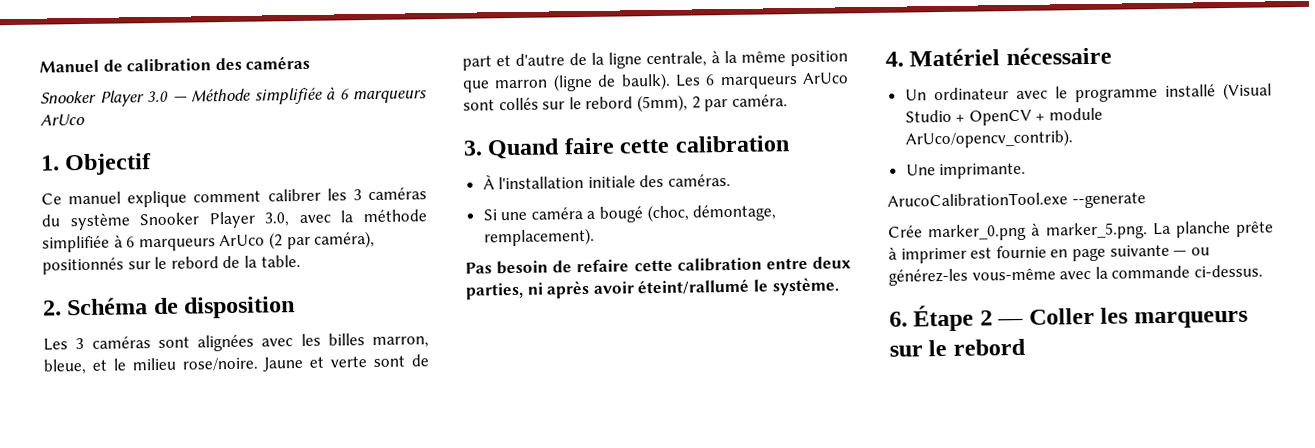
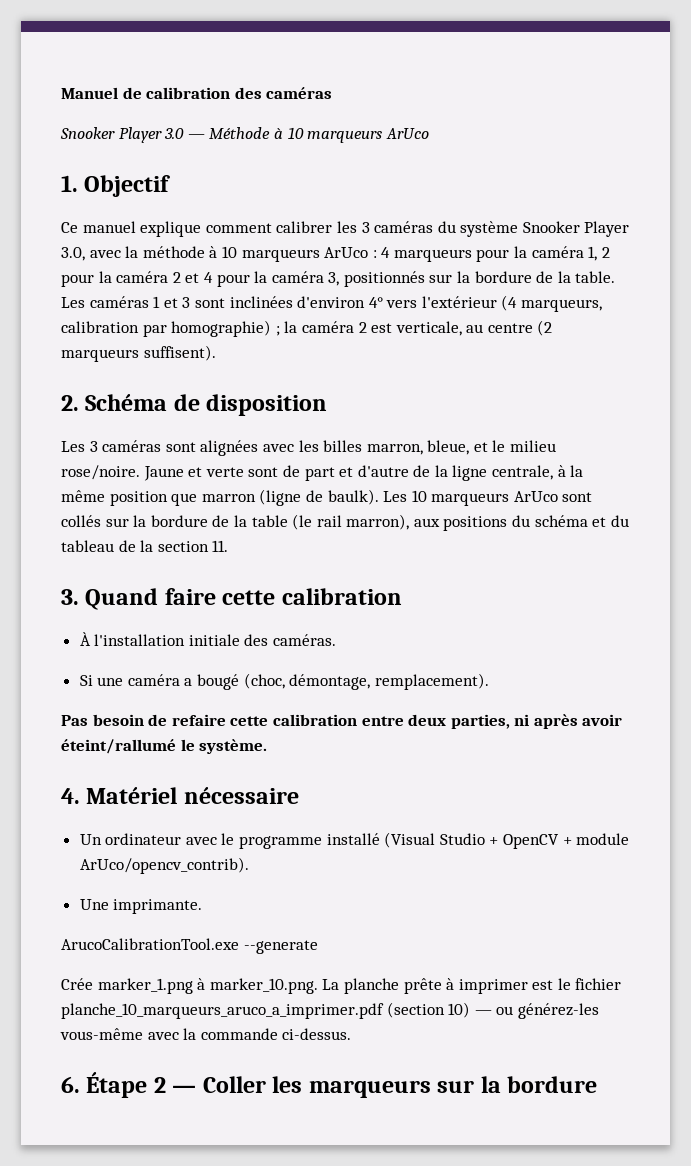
[254,86,350,105] simplifiée à 6 -> [273,127,304,139] à 10
[42,230,376,253] [42,254,301,275] simplifiée à 6 marqueurs ArUco (2 par caméra), positionnés sur le rebord de la table. -> [209,246,610,262] [61,271,616,287] [61,295,603,312] [61,320,553,337] [61,345,216,362] à 10 marqueurs ArUco : 4 marqueurs pour la caméra 1, 2 pour la caméra 2 et 4 pour la caméra 3, positionnés sur la bordure de la table. Les caméras 1 et 3 sont inclinées d'environ 4° vers l'extérieur (4 marqueurs, calibration par homographie) ; la caméra 2 est verticale, au centre (2 marqueurs suffisent).
[705,74,716,86] 6 -> [411,490,427,502] 10
[568,94,788,113] le rebord (5mm), 2 par caméra. -> [133,514,629,531] [61,540,229,552] la bordure de la table (le rail marron), aux positions du schéma et du tableau de la section 11.
[928,222,1148,242] marker_0.png à marker_5.png. -> [97,978,318,994] marker_1.png à marker_10.png.
[995,244,1170,262] fournie en page suivante -> [557,978,622,990] [61,1002,471,1019] le fichier planche_10_marqueurs_aruco_a_imprimer.pdf (section 10)
[928,338,1026,357] le rebord -> [480,1076,598,1093] la bordure

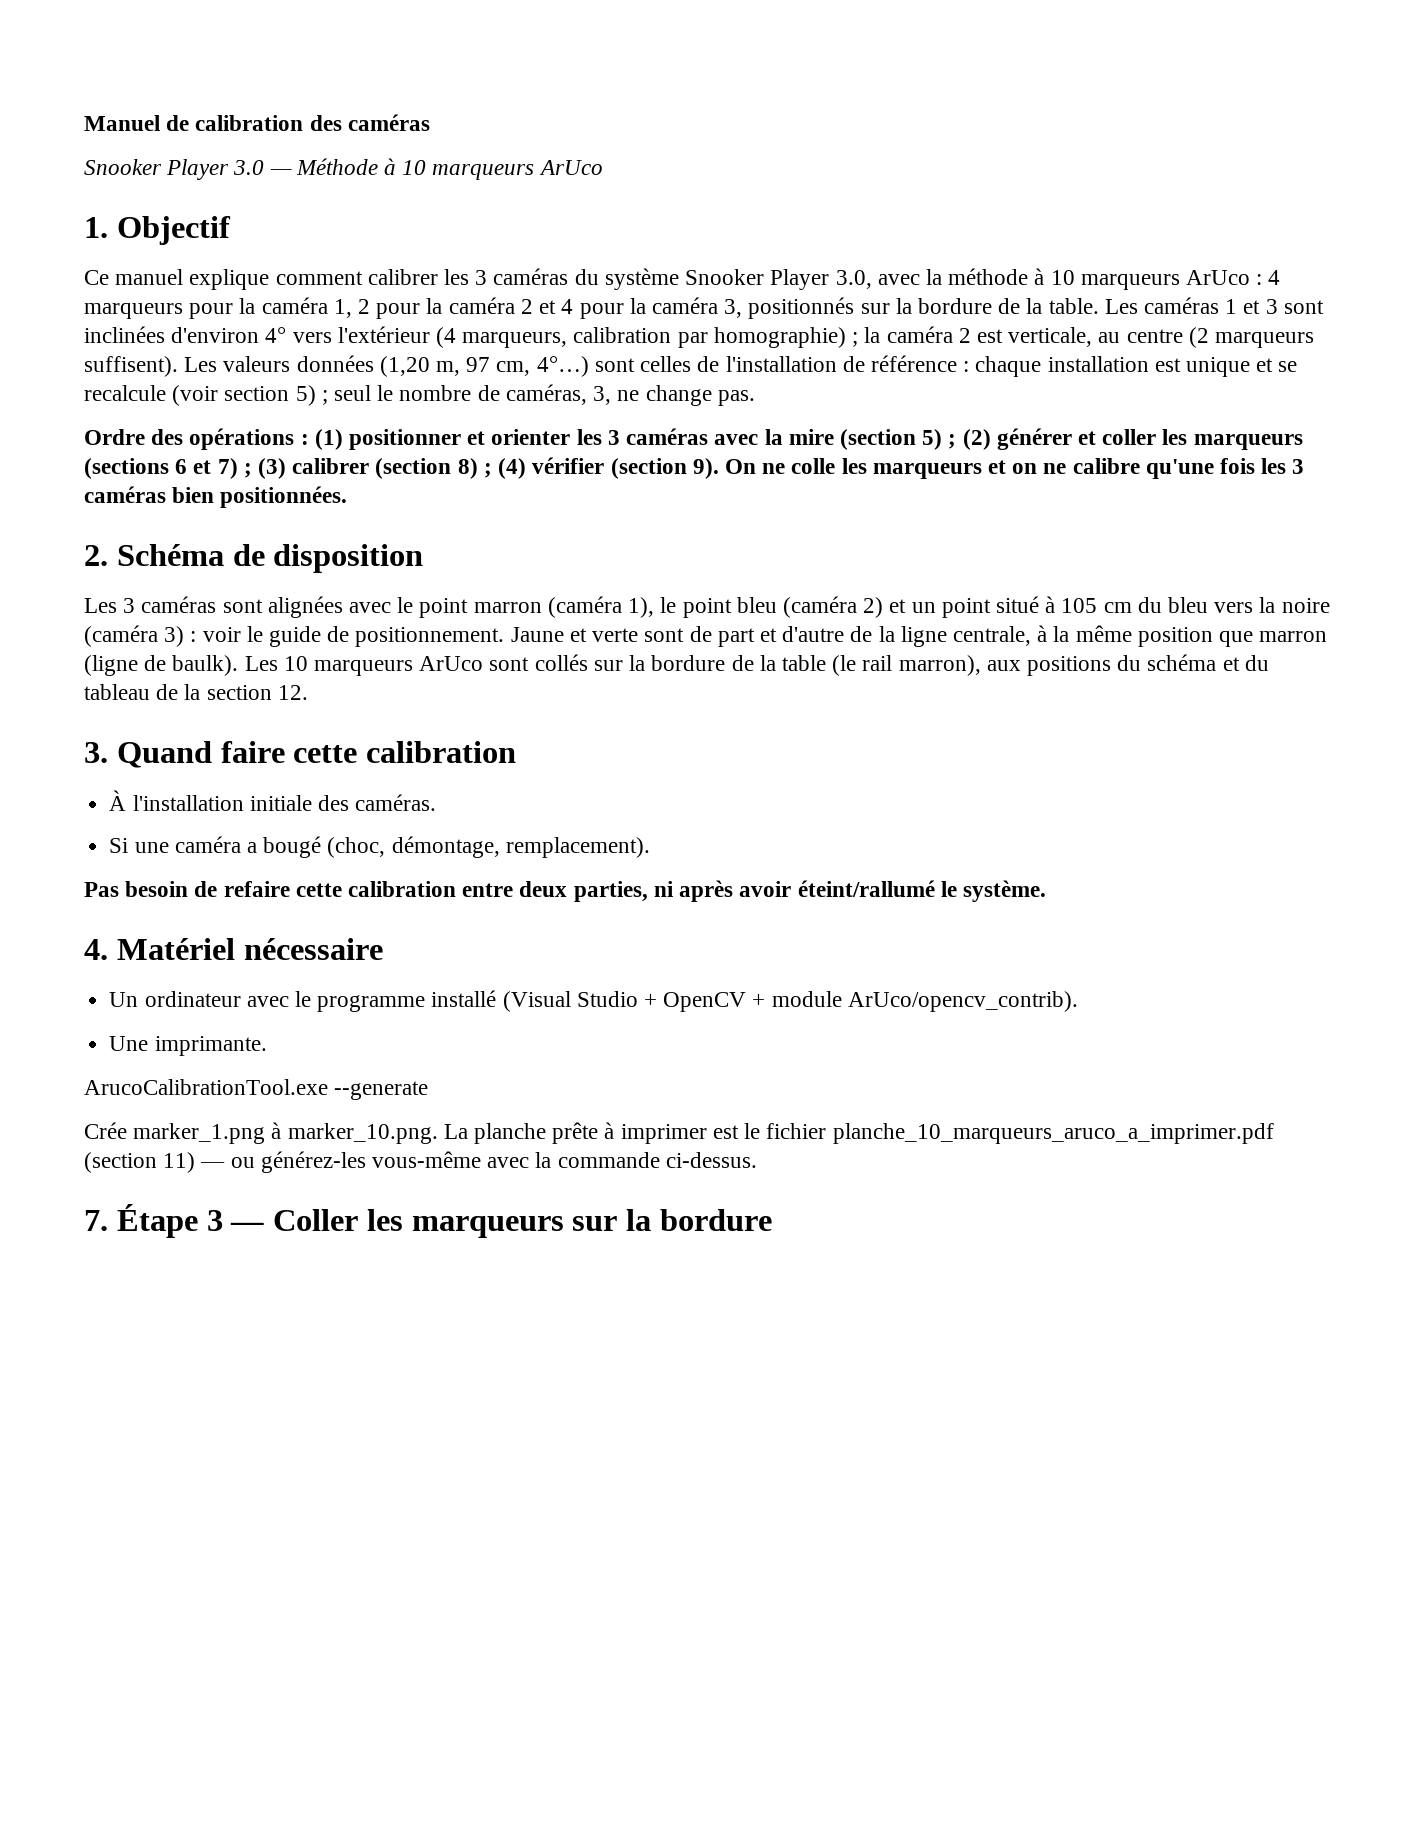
(216, 353) none -> [184,355,1298,377] [84,384,755,406] [84,428,1303,450] [84,457,1305,479] [84,486,348,508] Les valeurs données (1,20 m, 97 cm, 4°…) sont celles de l'installation de référence : chaque installation est unique et se recalcule (voir section 5) ; seul le nombre de caméras, 3, ne change pas. // Ordre des opérations : (1) positionner et orienter les 3 caméras avec la mire (section 5) ; (2) générer et coller les marqueurs (sections 6 et 7) ; (3) calibrer (section 8) ; (4) vérifier (section 9). On ne colle les marqueurs et on ne calibre qu'une fois les 3 caméras bien positionnées.
[298,440,557,455] [61,465,140,480] les billes marron, bleue, et le milieu rose/noire. -> [397,596,1330,618] [84,625,505,647] le point marron (caméra 1), le point bleu (caméra 2) et un point situé à 105 cm du bleu vers la noire (caméra 3) : voir le guide de positionnement.
[212,540,229,552] 11. -> [277,685,308,700] 12.
[448,1002,471,1018] 10) -> [163,1152,196,1173] 11)
[61,1072,166,1098] 6. Étape 2 -> [84,1204,223,1238] 7. Étape 3

